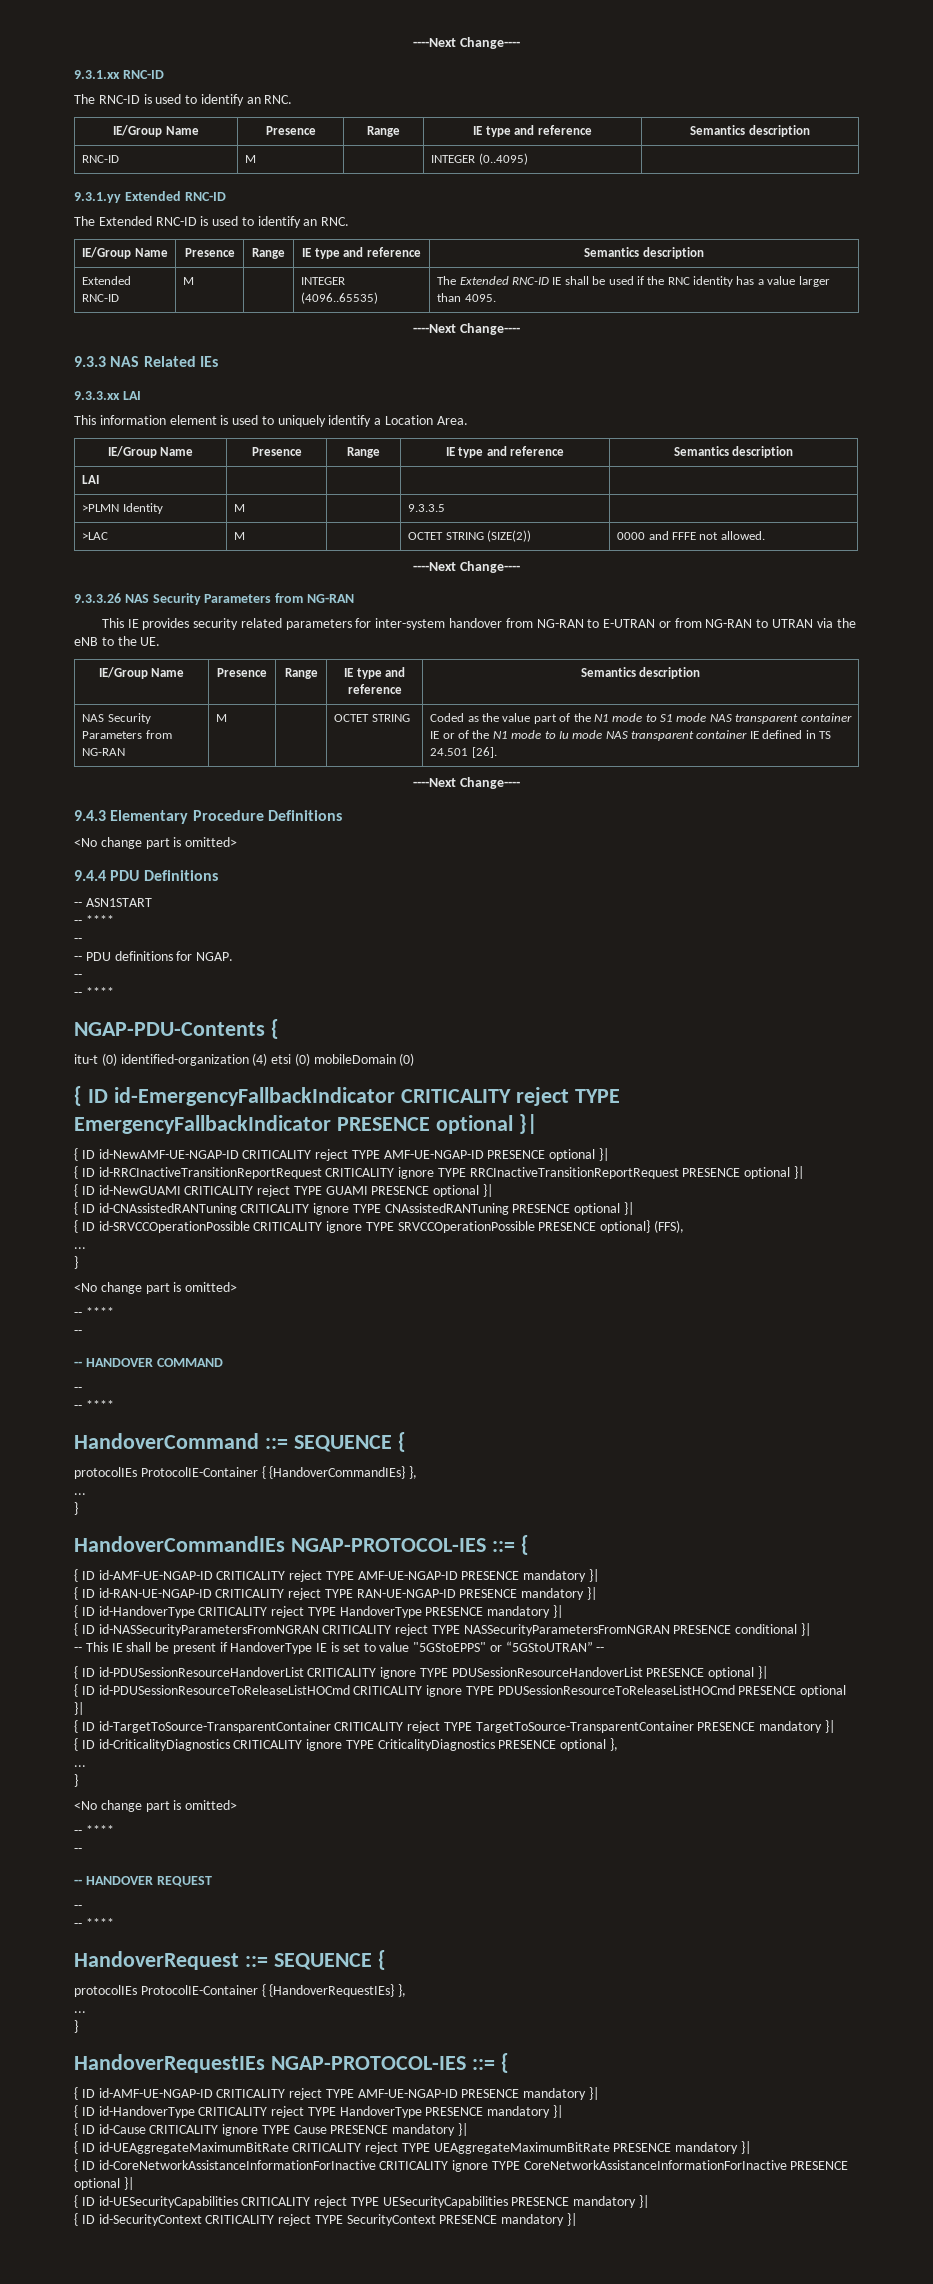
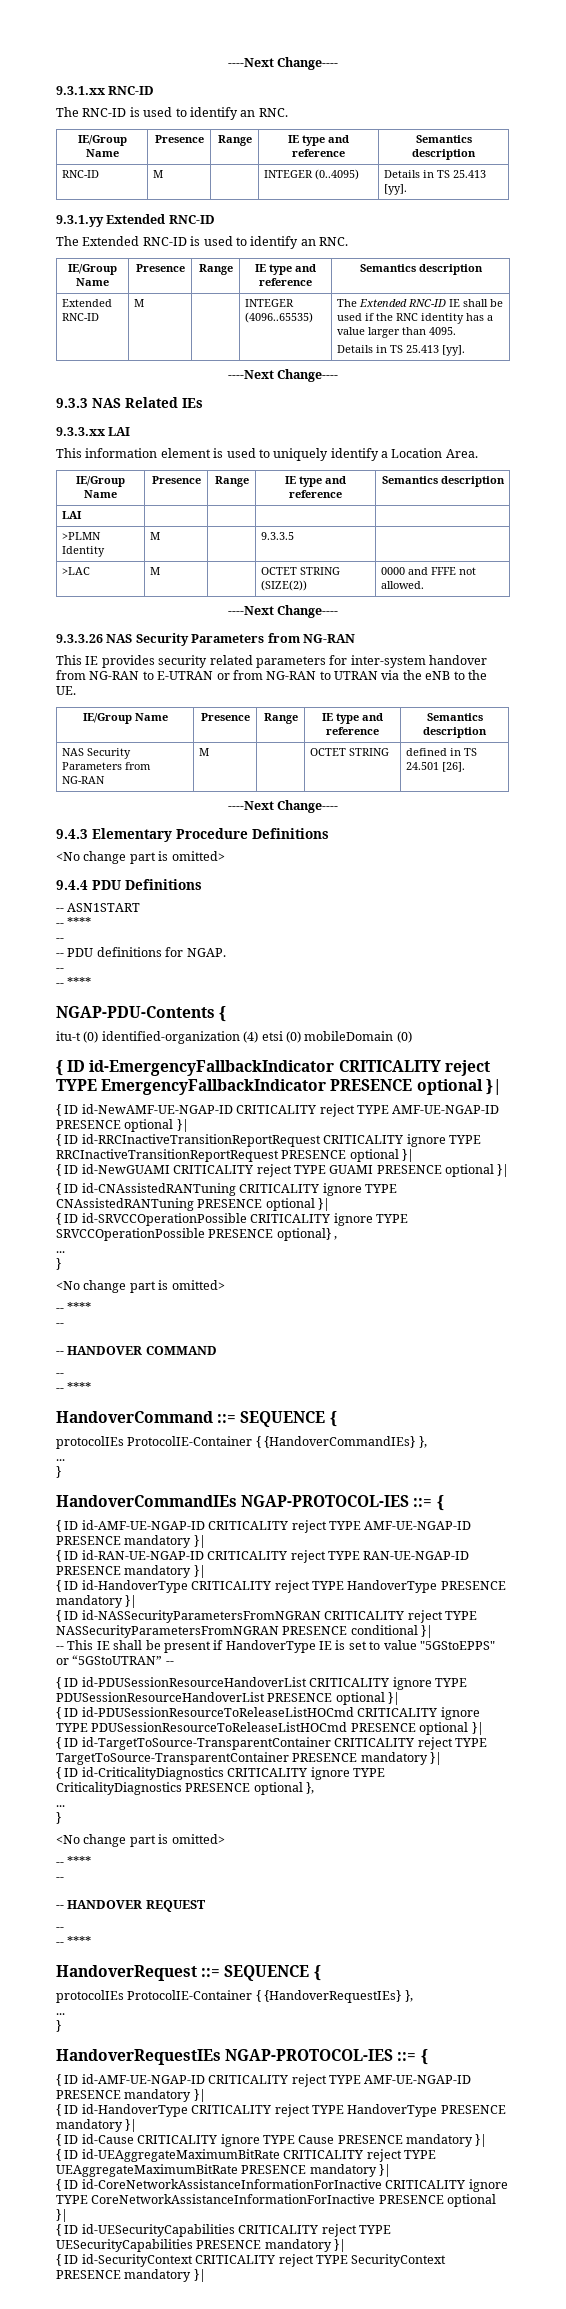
(528, 159) none -> [384,170,487,178] [384,184,408,195] Details in TS 25.413 [yy].
(496, 298) none -> [337,345,466,356] // Details in TS 25.413 [yy].
[430,713,852,724] [430,730,759,741] Coded as the value part of the N1 mode to S1 mode NAS transparent container IE or of the N1 mode to Iu mode NAS transparent container IE -> (390, 752) none
[654,1220,685,1233] (FFS), -> [334,1236,338,1240] ,

